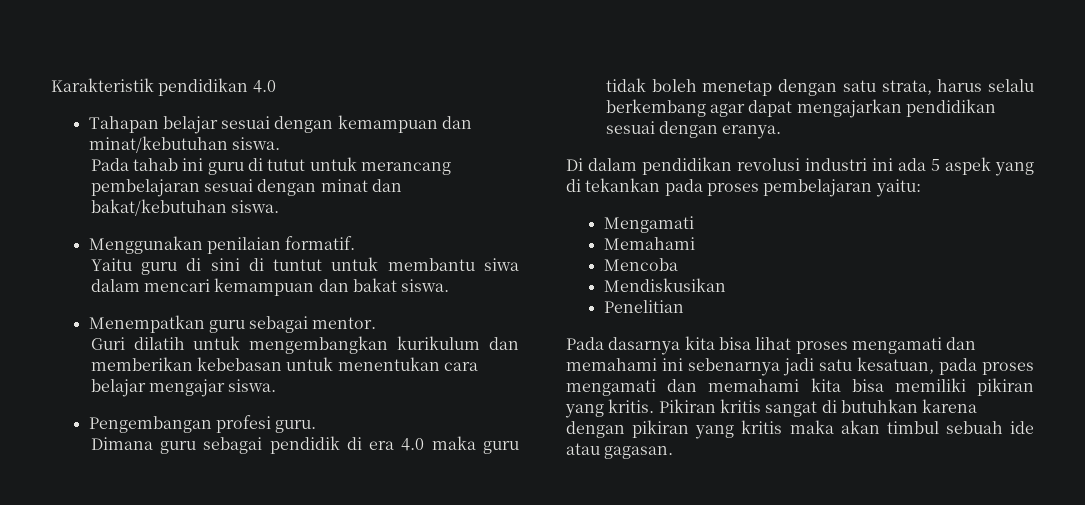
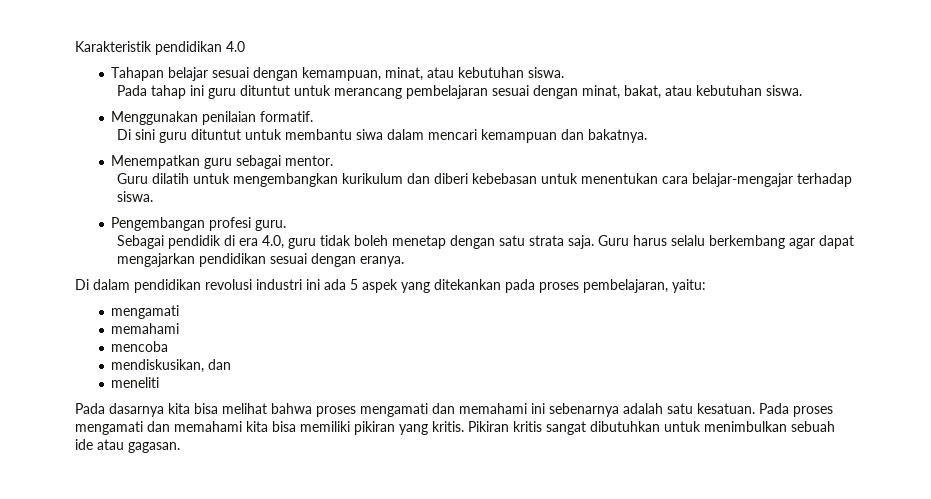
[337,115,473,133] [88,136,228,153] kemampuan dan minat/kebutuhan -> [302,67,525,81] kemampuan, minat, atau kebutuhan
[133,158,179,171] tahab -> [150,85,186,99] tahap
[248,158,306,171] di tutut -> [239,85,290,96] dituntut
[320,179,403,192] [90,199,227,216] minat dan bakat/kebutuhan -> [581,85,762,99] minat, bakat, atau kebutuhan
[90,258,323,275] Yaitu guru di sini di tuntut -> [116,129,241,143] Di sini guru dituntut
[353,278,450,292] bakat siswa. -> [587,129,647,143] bakatnya.
[90,337,125,350] Guri -> [116,173,148,184] Guru
[90,357,193,371] memberikan -> [433,173,468,184] diberi
[90,379,226,397] belajar mengajar -> [691,173,852,187] belajar-mengajar terhadap
[90,437,263,454] Dimana guru sebagai -> [116,235,164,249] Sebagai
[401,436,476,451] 4.0 maka -> [261,235,284,249] 4.0,
[881,80,932,95] strata, -> [528,235,629,249] strata saja. Guru
[566,178,873,197] di tekankan pada proses pembelajaran -> [434,279,668,293] ditekankan pada proses pembelajaran,
[603,216,694,233] [603,237,695,250] [603,258,678,271] [603,278,726,292] [603,300,684,313] Mengamati // Memahami // Mencoba // Mendiskusikan // Penelitian -> [111,305,180,319] [111,323,180,334] [111,341,169,352] [111,359,232,373] [111,377,160,388] mengamati // memahami // mencoba // mendiskusikan, dan // meneliti
[755,337,792,350] lihat -> [222,403,312,414] melihat bahwa
[783,357,977,376] jadi satu kesatuan, pada -> [623,403,789,414] adalah satu kesatuan. Pada
[821,399,978,413] [566,420,939,439] di butuhkan karena dengan pikiran yang kritis maka akan timbul -> [590,421,787,432] dibutuhkan untuk menimbulkan

